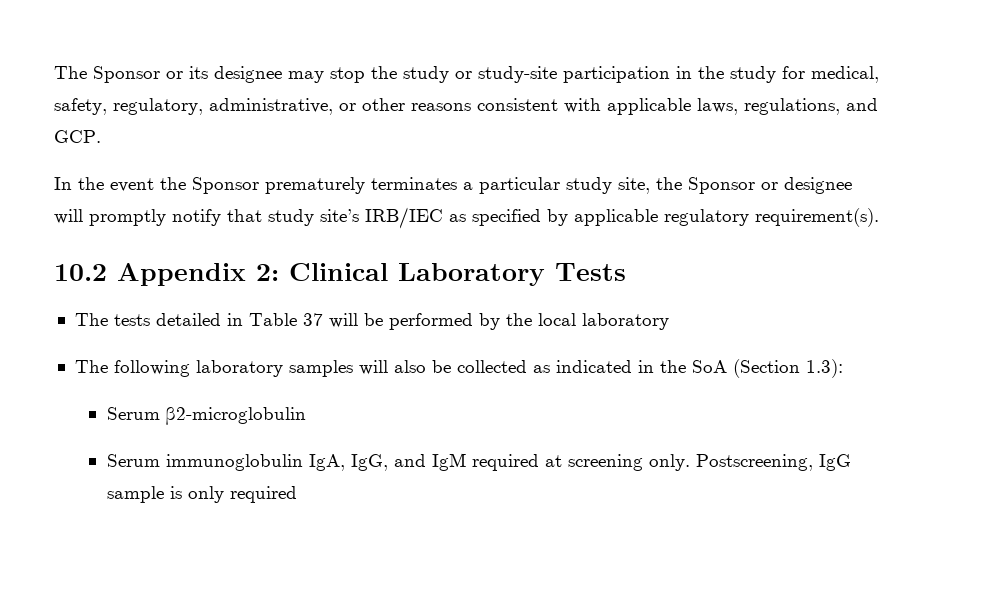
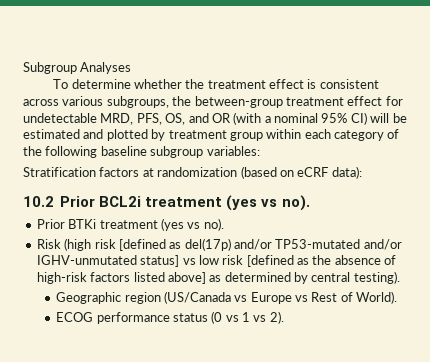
[54,66,879,83] [54,98,878,115] [54,130,101,143] [54,177,852,194] [54,207,879,229] [54,263,626,286] [74,313,669,330] [74,359,843,378] [106,407,306,425] [106,453,851,471] [106,486,297,503] The Sponsor or its designee may stop the study or study-site participation in the study for medical, safety, regulatory, administrative, or other reasons consistent with applicable laws, regulations, and GCP. // In the event the Sponsor prematurely terminates a particular study site, the Sponsor or designee will promptly notify that study site’s IRB/IEC as specified by applicable regulatory requirement(s). // 10.2 Appendix 2: Clinical Laboratory Tests // The tests detailed in Table 37 will be performed by the local laboratory // The following laboratory samples will also be collected as indicated in the SoA (Section 1.3): // Serum β2-microglobulin // Serum immunoglobulin IgA, IgG, and IgM required at screening only. Postscreening, IgG sample is only required -> [23,62,132,74] [53,79,379,89] [23,96,403,108] [23,112,407,125] [23,129,400,141] [23,146,260,158] [23,166,362,179] [23,195,310,211] [36,218,224,231] [36,238,402,251] [36,255,397,267] [36,271,400,284] [56,291,398,304] [56,311,284,324] Subgroup Analyses // To determine whether the treatment effect is consistent across various subgroups, the between-group treatment effect for undetectable MRD, PFS, OS, and OR (with a nominal 95% CI) will be estimated and plotted by treatment group within each category of the following baseline subgroup variables: // Stratification factors at randomization (based on eCRF data): // 10.2 Prior BCL2i treatment (yes vs no). // Prior BTKi treatment (yes vs no). // Risk (high risk [defined as del(17p) and/or TP53-mutated and/or IGHV-unmutated status] vs low risk [defined as the absence of high-risk factors listed above] as determined by central testing). // Geographic region (US/Canada vs Europe vs Rest of World). // ECOG performance status (0 vs 1 vs 2).

